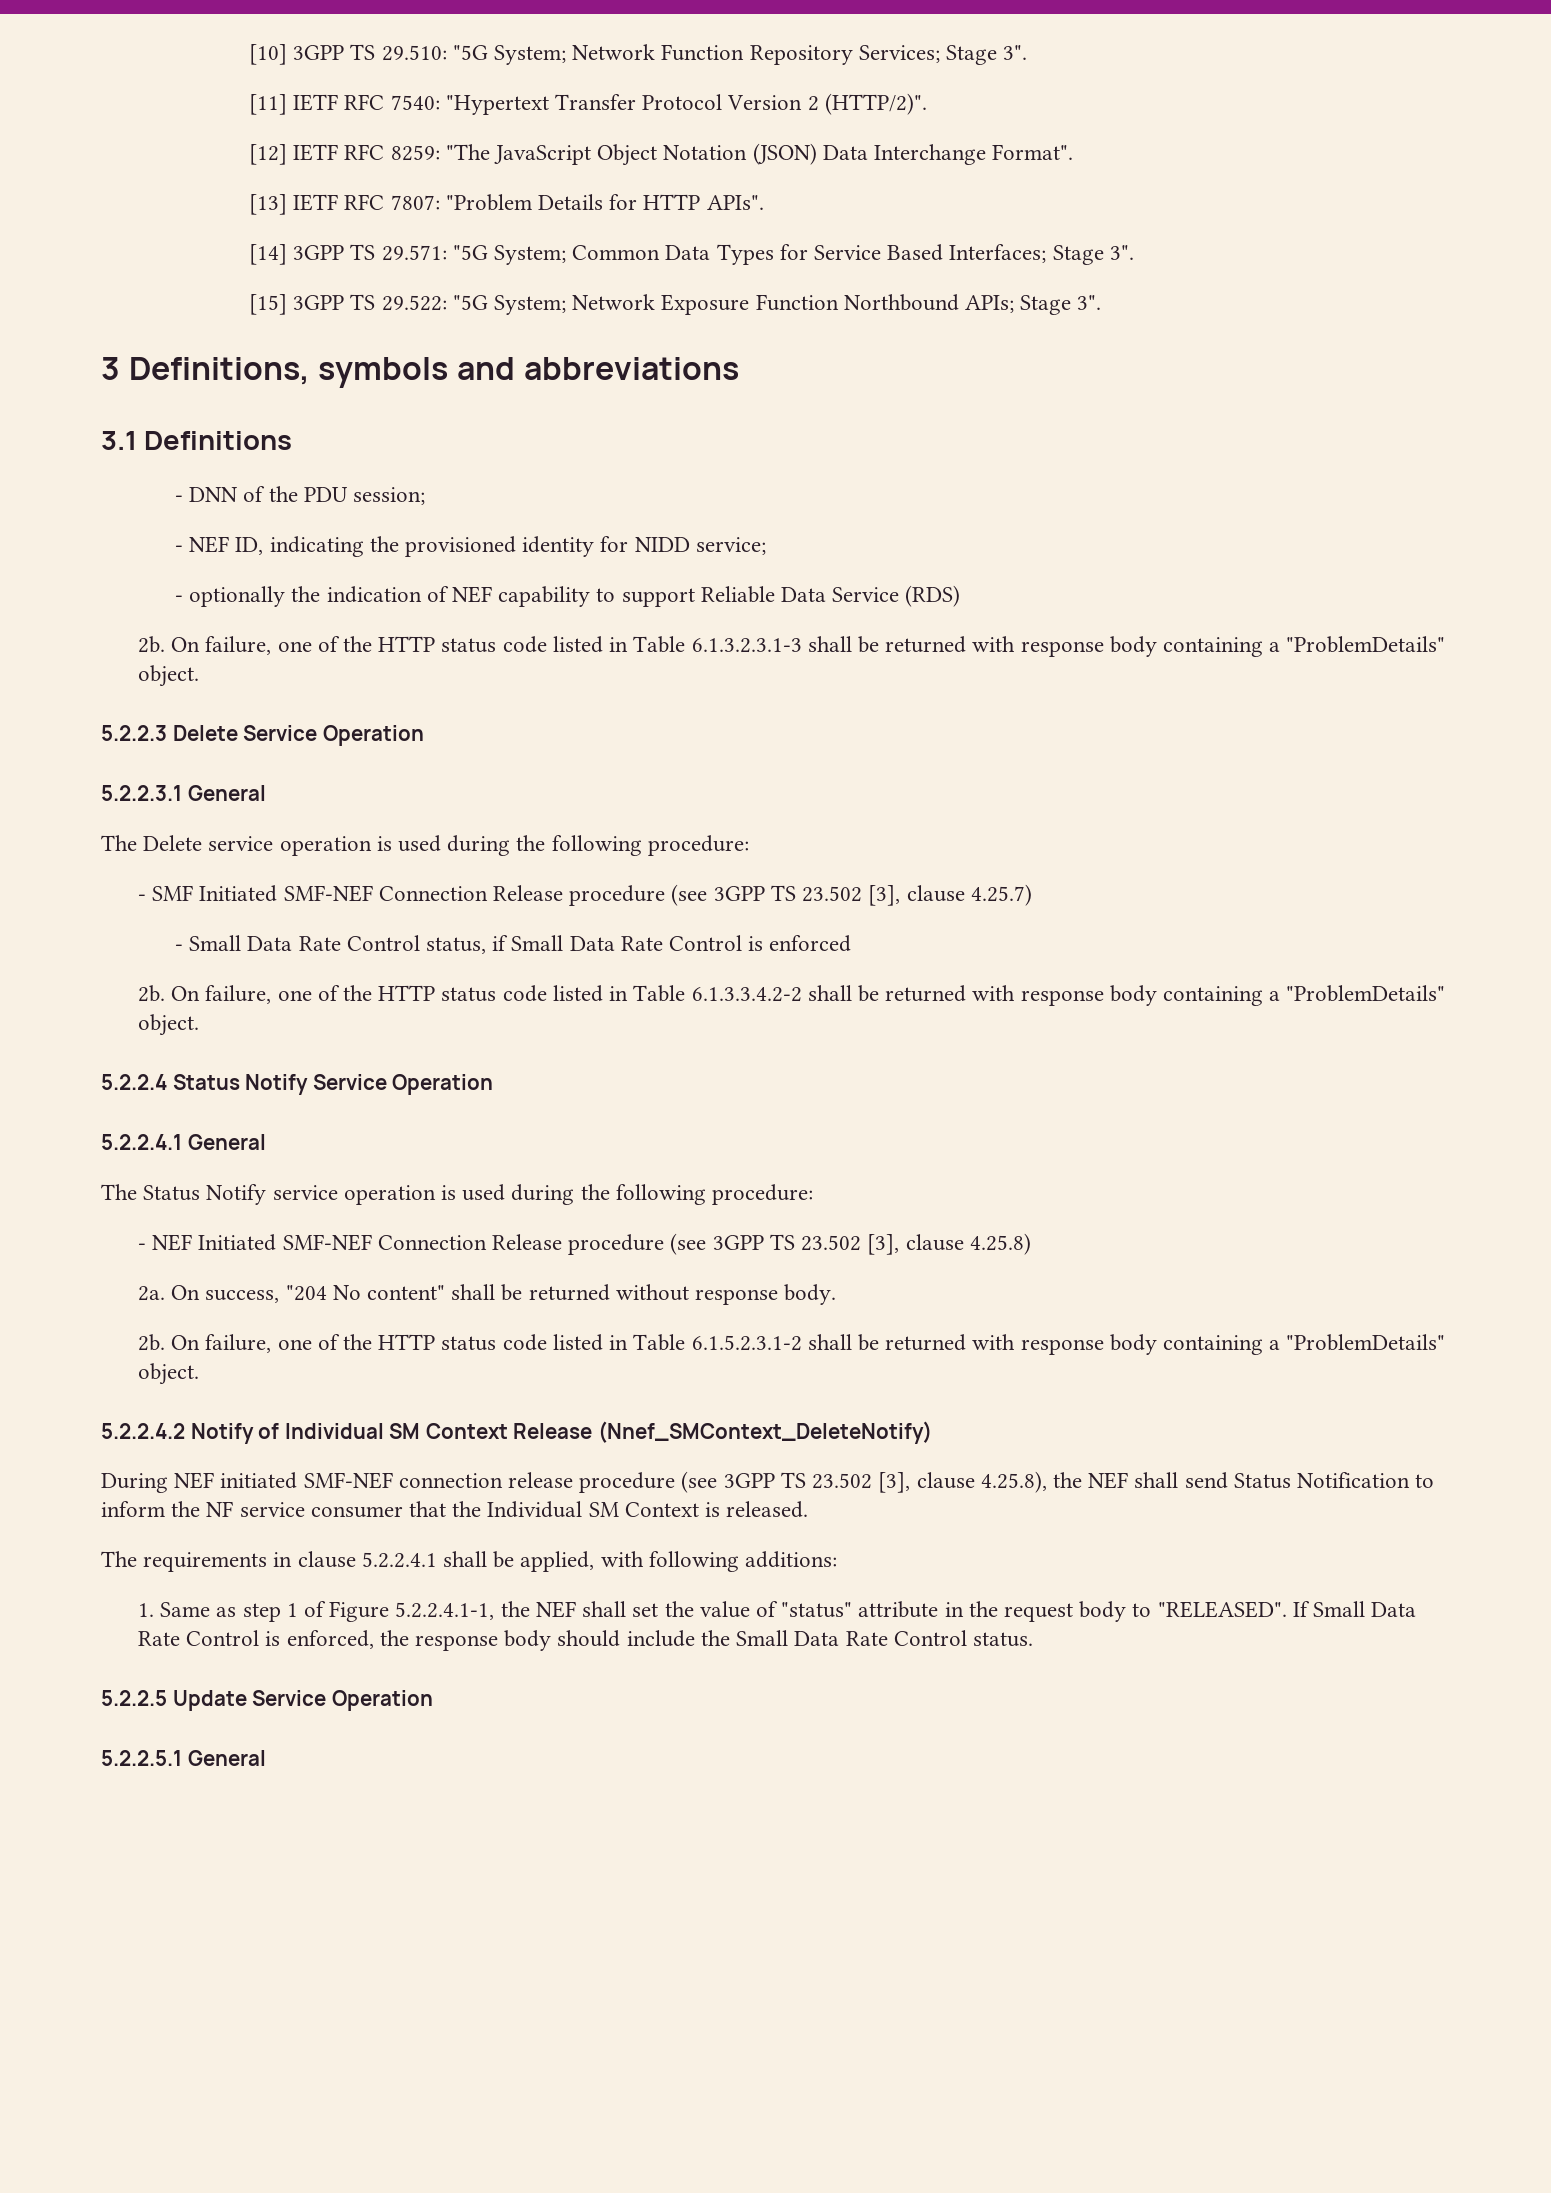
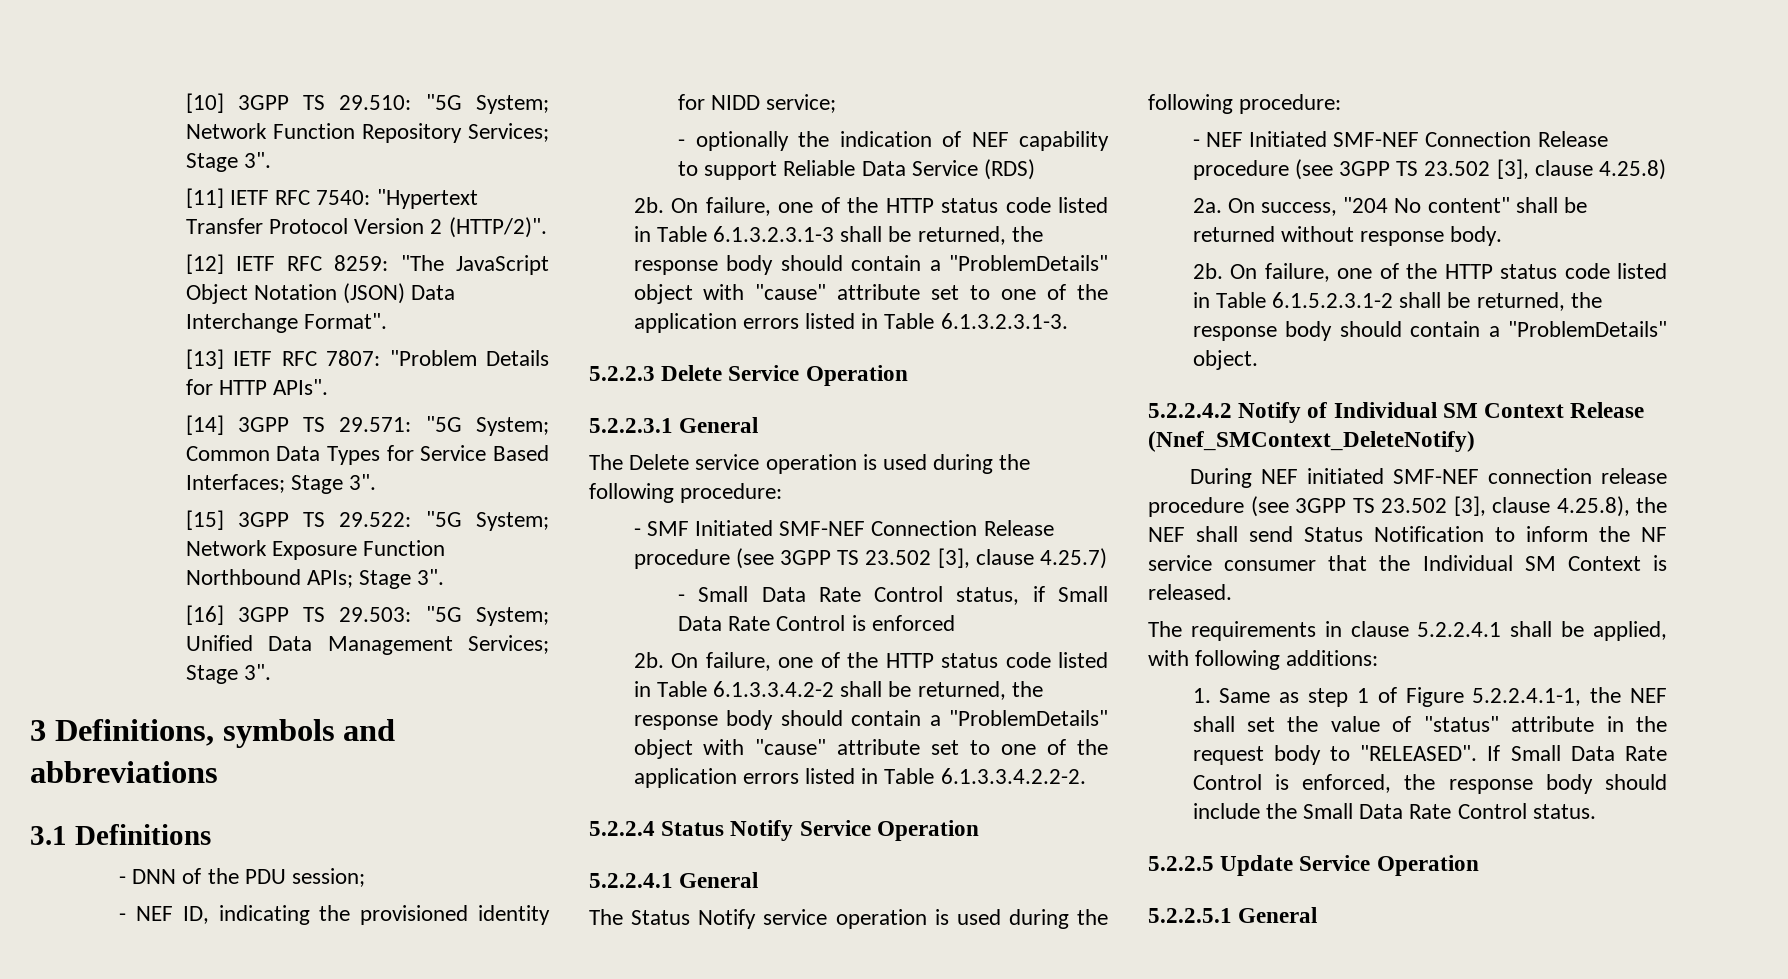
(1102, 302) none -> [185,605,549,626] [185,635,549,655] [185,664,271,684] // [16] 3GPP TS 29.503: "5G System; Unified Data Management Services; Stage 3".
[885,636,1446,657] [137,665,199,687] returned with response body containing a "ProblemDetails" object. -> [917,226,1043,245] [633,255,1108,275] [633,284,1108,304] [633,313,1068,333] returned, the response body should contain a "ProblemDetails" object with "cause" attribute set to one of the application errors listed in Table 6.1.3.2.3.1-3.
[885,985,1446,1006] [137,1014,199,1036] returned with response body containing a "ProblemDetails" object. -> [917,681,1043,700] [633,710,1108,730] [633,739,1108,759] [633,768,1086,788] returned, the response body should contain a "ProblemDetails" object with "cause" attribute set to one of the application errors listed in Table 6.1.3.3.4.2.2-2.
[885,1334,1263,1355] returned with response body containing -> [1476,292,1602,311] [1192,321,1481,341] returned, the response body should contain

